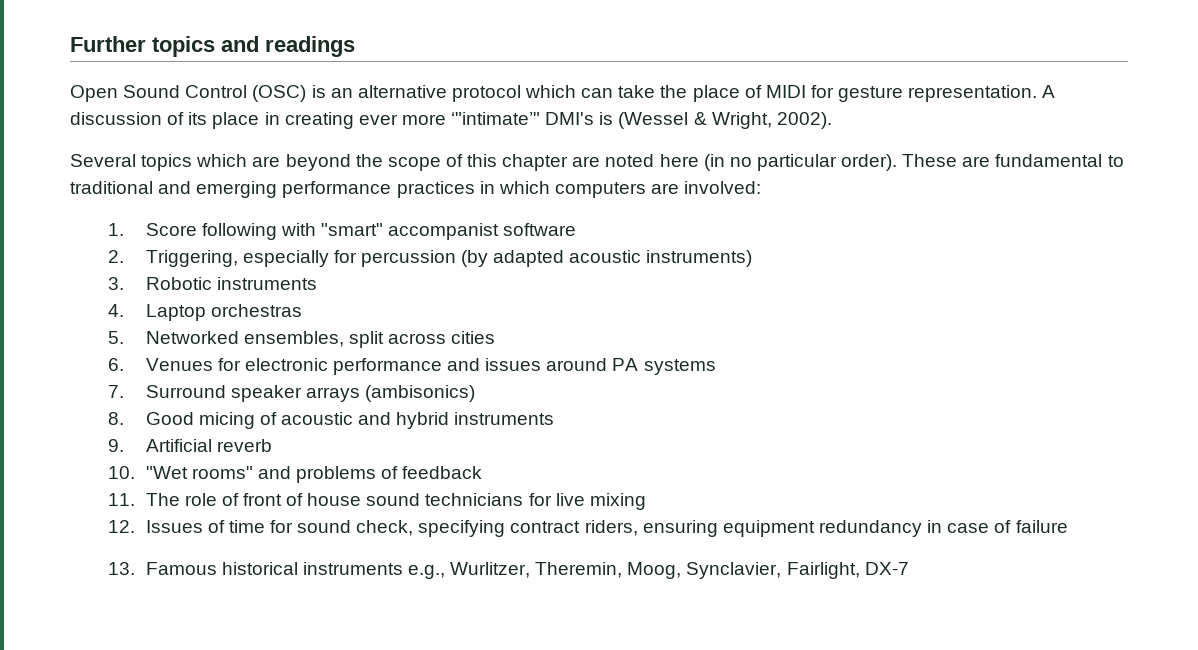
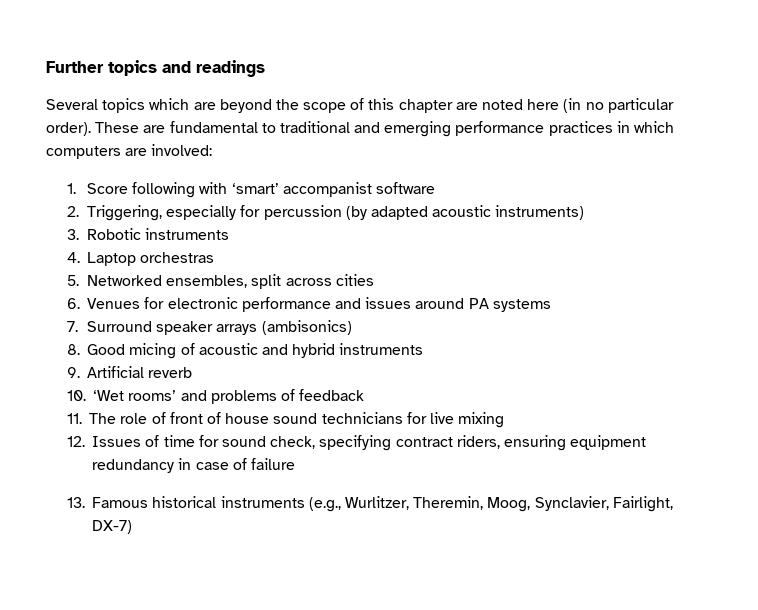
[70,85,1056,102] [70,112,832,129] // Open Sound Control (OSC) is an alternative protocol which can take the place of MIDI for gesture representation. A discussion of its place in creating ever more ‘"intimate’" DMI's is (Wessel & Wright, 2002). -> (265, 68) none
[320,223,383,236] "smart" -> [231,183,279,194] ‘smart’
[145,466,253,479] "Wet rooms" -> [93,390,177,401] ‘Wet rooms’
[407,565,445,579] e.g., -> [308,497,341,512] (e.g.,
[864,562,909,575] DX-7 -> [92,520,133,534] DX-7)

